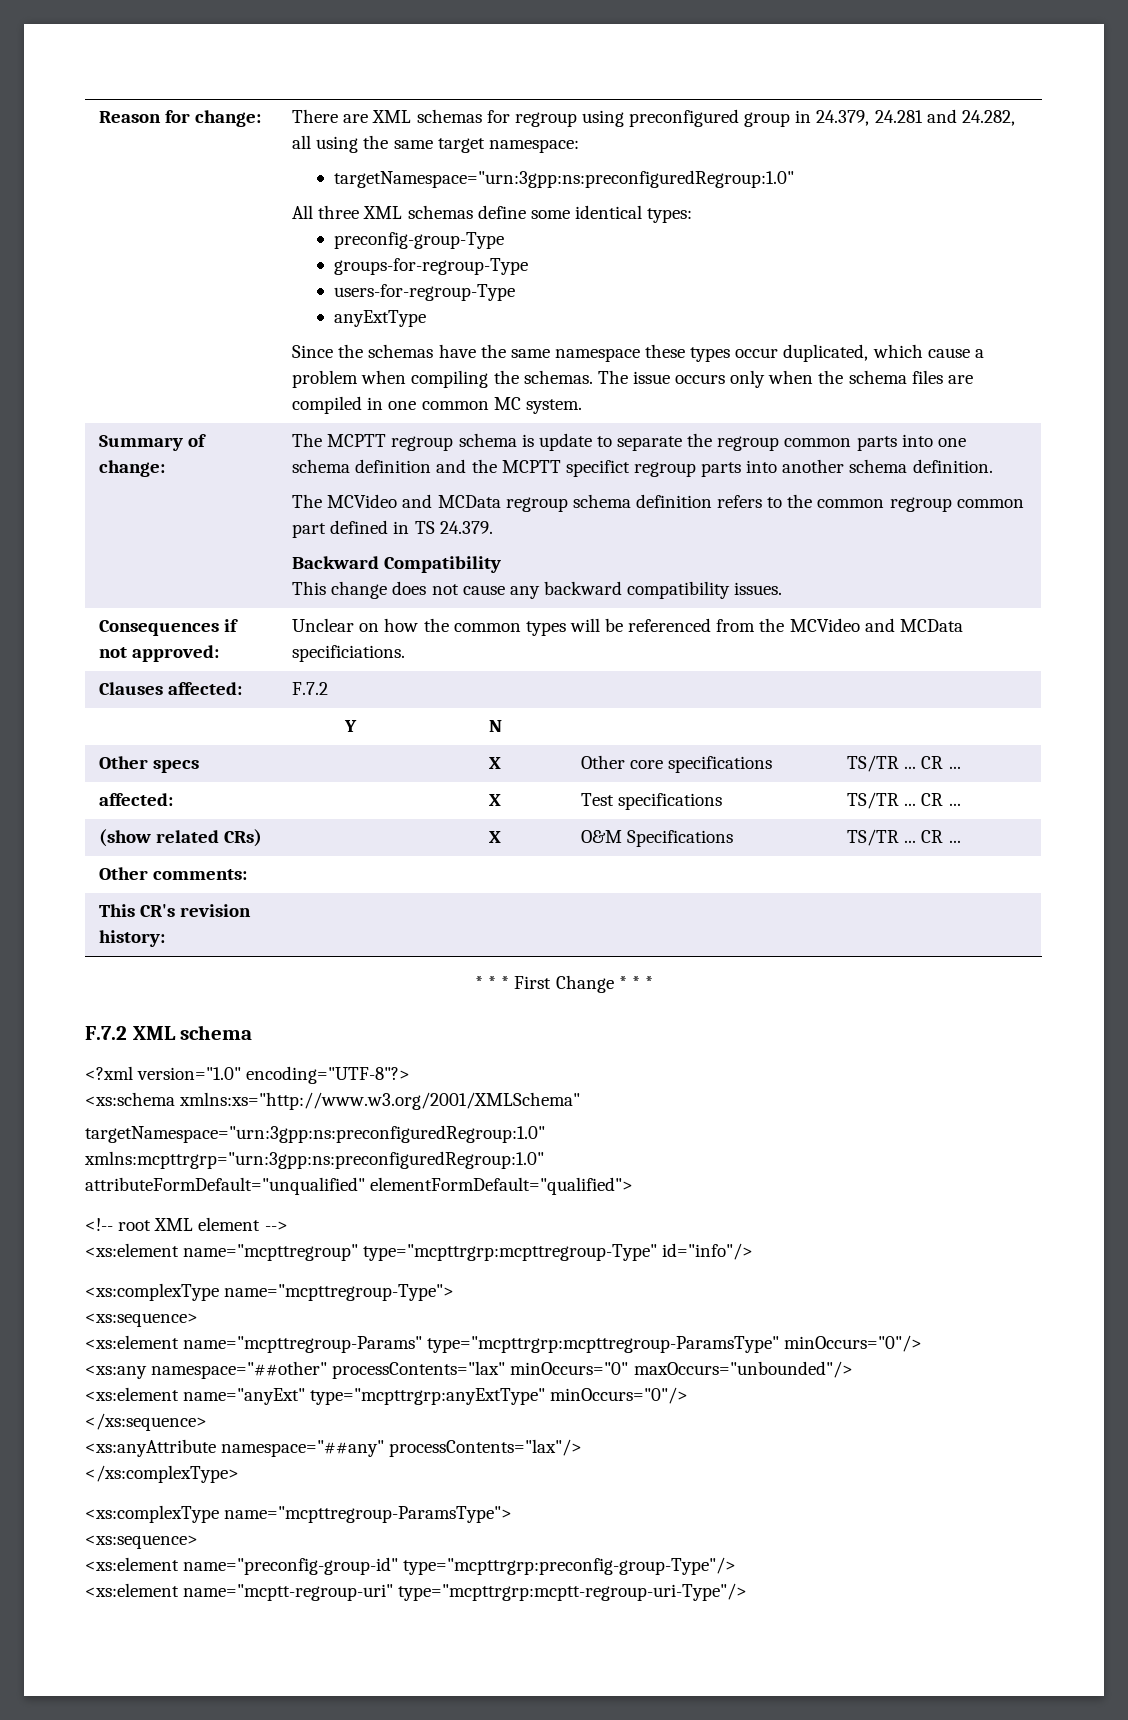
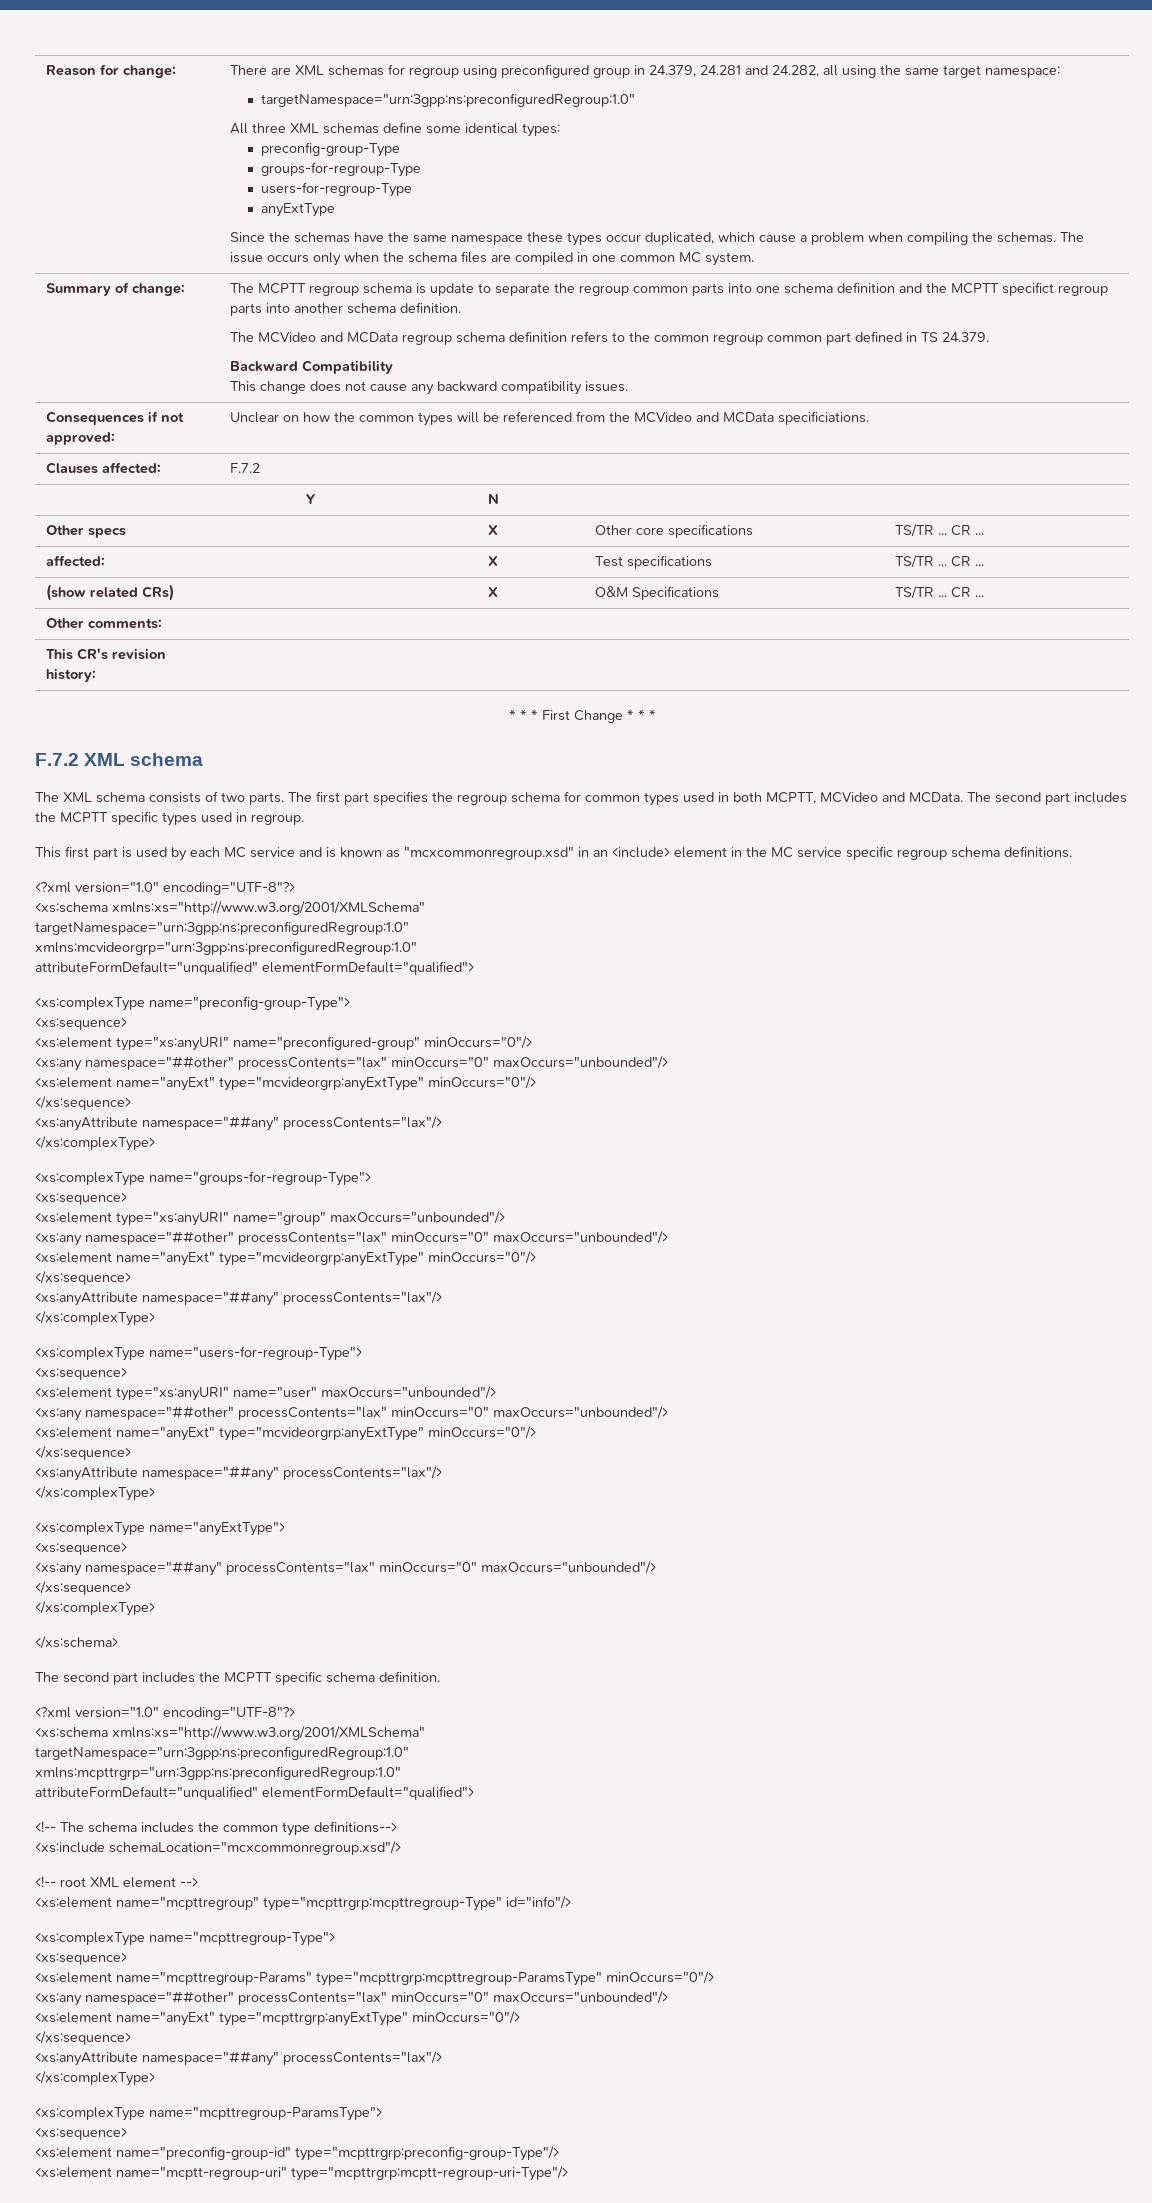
(253, 1032) none -> [35,791,1127,806] [35,811,304,826] [35,846,1072,861] [35,881,295,895] [35,901,425,915] [35,921,409,935] [35,941,417,955] [35,961,474,975] [35,996,350,1011] [35,1017,127,1030] [35,1036,532,1051] [35,1056,668,1071] [35,1076,536,1091] [35,1096,131,1110] [35,1116,442,1131] [35,1136,155,1151] [35,1171,371,1186] [35,1192,127,1205] [35,1211,505,1226] [35,1231,668,1246] [35,1251,536,1266] [35,1271,131,1285] [35,1291,442,1306] [35,1311,155,1326] [35,1346,362,1361] [35,1367,127,1380] [35,1386,496,1401] [35,1406,668,1421] [35,1426,536,1441] [35,1446,131,1460] [35,1466,442,1481] [35,1486,155,1501] [35,1521,285,1536] [35,1542,127,1555] [35,1561,656,1576] [35,1581,131,1595] [35,1601,155,1616] [35,1636,118,1649] [35,1671,440,1685] // The XML schema consists of two parts. The first part specifies the regroup schema for common types used in both MCPTT, MCVideo and MCData. The second part includes the MCPTT specific types used in regroup. // This first part is used by each MC service and is known as "mcxcommonregroup.xsd" in an <include> element in the MC service specific regroup schema definitions. // <?xml version="1.0" encoding="UTF-8"?> // <xs:schema xmlns:xs="http://www.w3.org/2001/XMLSchema" // targetNamespace="urn:3gpp:ns:preconfiguredRegroup:1.0" // xmlns:mcvideorgrp="urn:3gpp:ns:preconfiguredRegroup:1.0" // attributeFormDefault="unqualified" elementFormDefault="qualified"> // <xs:complexType name="preconfig-group-Type"> // <xs:sequence> // <xs:element type="xs:anyURI" name="preconfigured-group" minOccurs="0"/> // <xs:any namespace="##other" processContents="lax" minOccurs="0" maxOccurs="unbounded"/> // <xs:element name="anyExt" type="mcvideorgrp:anyExtType" minOccurs="0"/> // </xs:sequence> // <xs:anyAttribute namespace="##any" processContents="lax"/> // </xs:complexType> // <xs:complexType name="groups-for-regroup-Type"> // <xs:sequence> // <xs:element type="xs:anyURI" name="group" maxOccurs="unbounded"/> // <xs:any namespace="##other" processContents="lax" minOccurs="0" maxOccurs="unbounded"/> // <xs:element name="anyExt" type="mcvideorgrp:anyExtType" minOccurs="0"/> // </xs:sequence> // <xs:anyAttribute namespace="##any" processContents="lax"/> // </xs:complexType> // <xs:complexType name="users-for-regroup-Type"> // <xs:sequence> // <xs:element type="xs:anyURI" name="user" maxOccurs="unbounded"/> // <xs:any namespace="##other" processContents="lax" minOccurs="0" maxOccurs="unbounded"/> // <xs:element name="anyExt" type="mcvideorgrp:anyExtType" minOccurs="0"/> // </xs:sequence> // <xs:anyAttribute namespace="##any" processContents="lax"/> // </xs:complexType> // <xs:complexType name="anyExtType"> // <xs:sequence> // <xs:any namespace="##any" processContents="lax" minOccurs="0" maxOccurs="unbounded"/> // </xs:sequence> // </xs:complexType> // </xs:schema> // The second part includes the MCPTT specific schema definition.
(634, 1186) none -> [35,1821,397,1836] [35,1841,401,1855] // <!-- The schema includes the common type definitions--> // <xs:include schemaLocation="mcxcommonregroup.xsd"/>

